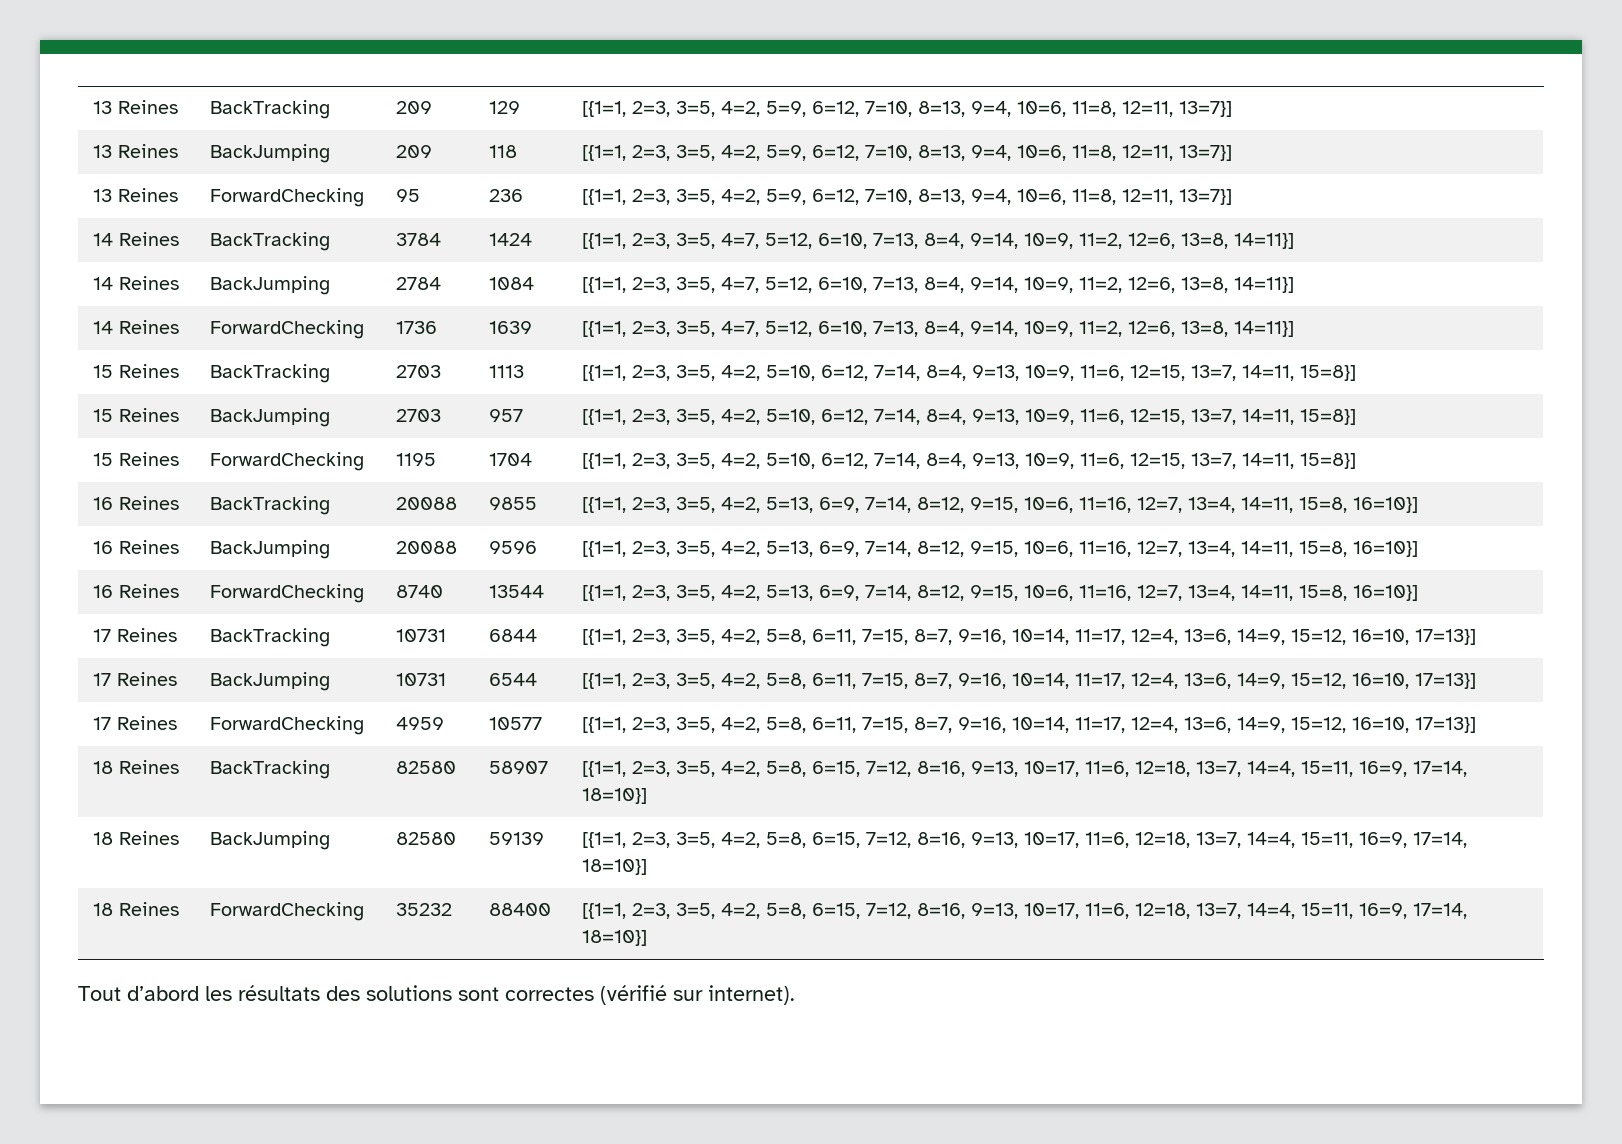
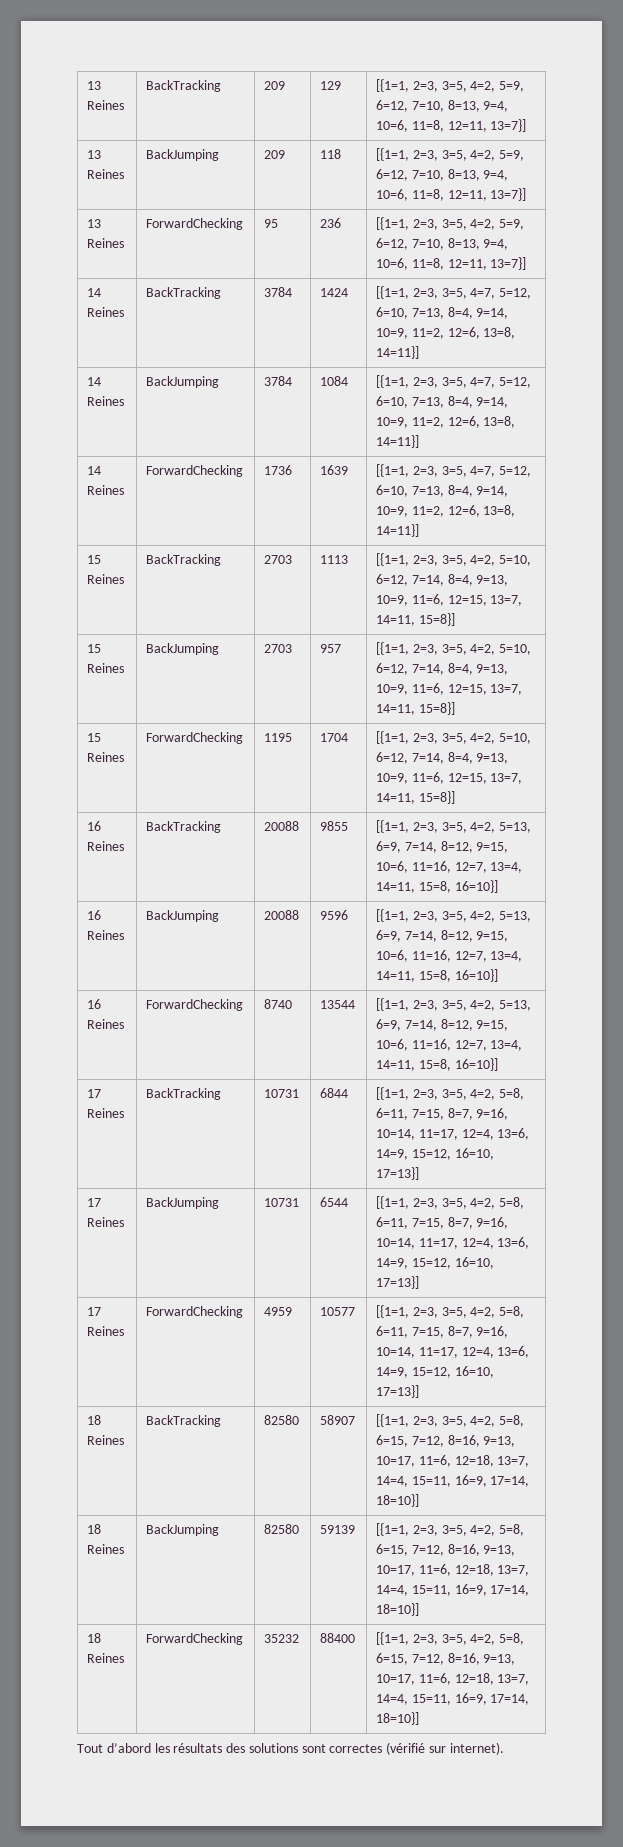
[396,277,442,290] 2784 -> [263,376,292,386] 3784

